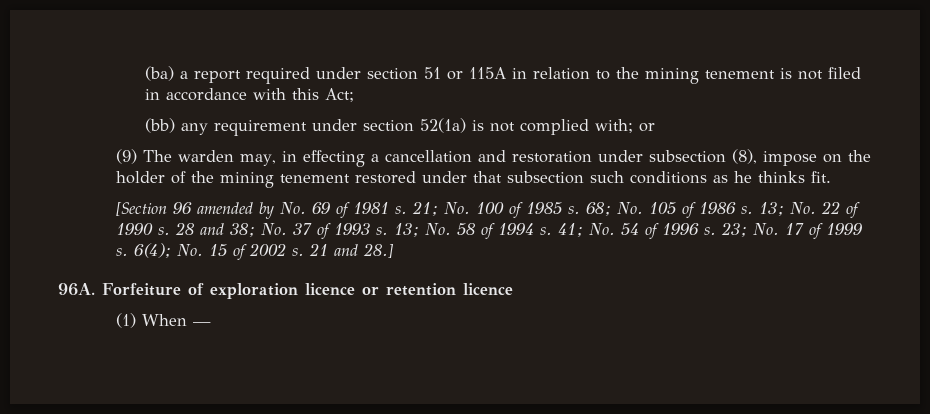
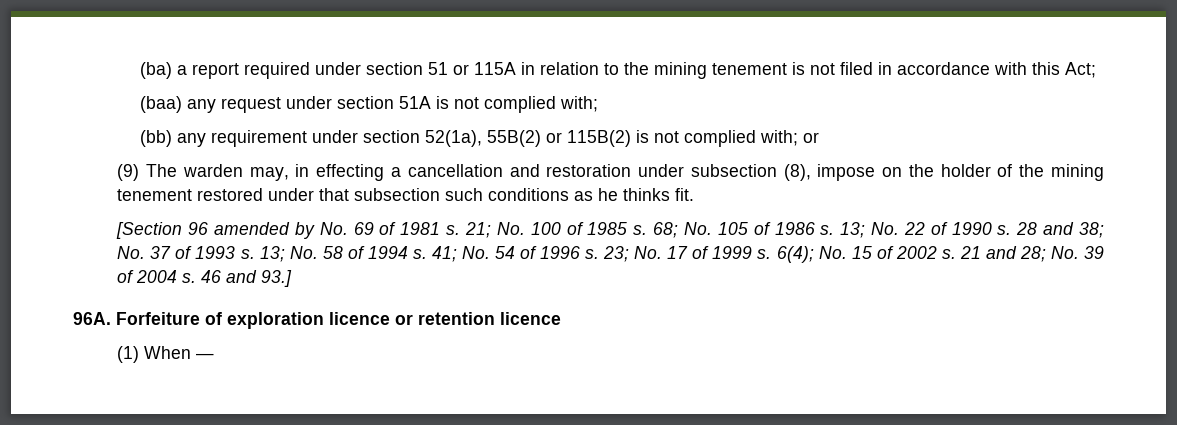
(354, 95) none -> [139,96,598,113] // (baa) any request under section 51A is not complied with;
[419,118,466,133] 52(1a) -> [424,130,631,147] 52(1a), 55B(2) or 115B(2)
[362,243,394,258] 28.] -> [1019,246,1105,262] [117,270,293,287] 28; No. 39 of 2004 s. 46 and 93.]

